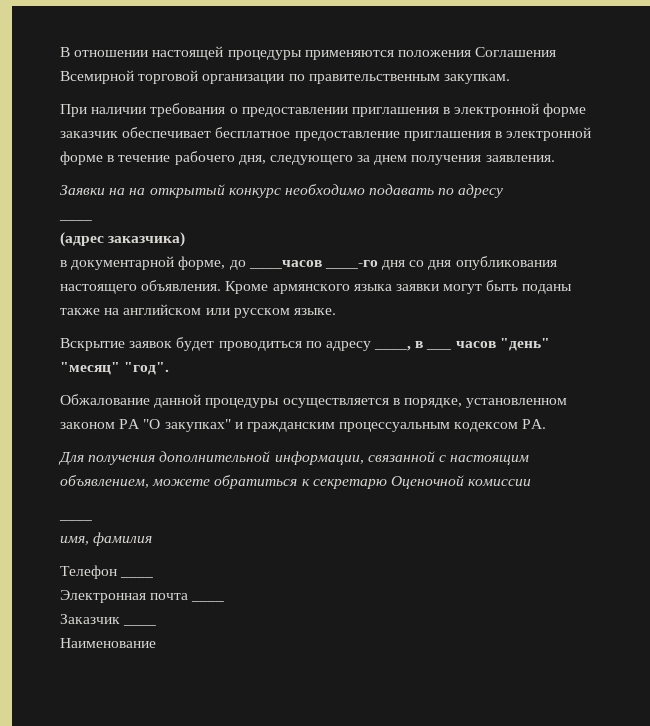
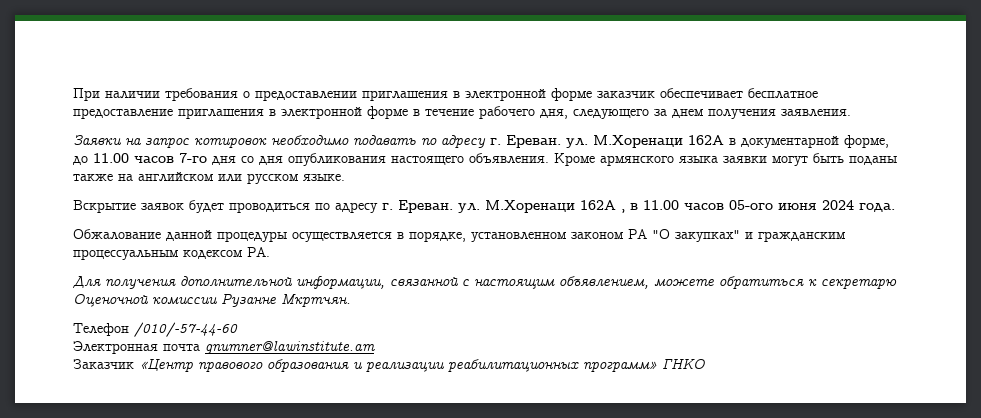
[60,46,557,60] [60,70,510,84] В отношении настоящей процедуры применяются положения Соглашения Всемирной торговой организации по правительственным закупкам. // -> (73, 94) none
[129,184,281,198] на открытый конкурс -> [145,138,267,148] запрос котировок
[59,219,92,221] [60,232,186,247] // ____ // (адрес заказчика) // -> [490,135,724,148] г. Ереван. ул. М.Хоренаци 162А
[248,260,378,269] ____часов ____-го -> [93,153,207,163] 11.00 часов 7-го
[374,341,424,351] [426,348,452,350] [455,338,550,351] [60,362,170,375] ____, в ___ часов "день" "месяц" "год". -> [382,200,895,213] г. Ереван. ул. М.Хоренаци 162А , в 11.00 часов 05-ого июня 2024 года.
[59,519,92,521] [60,532,153,546] // ____ // имя, фамилия -> [221,293,351,307] Рузанне Мкртчян.
[120,576,154,578] ____ -> [134,322,238,337] /010/-57-44-60
[191,600,225,602] ____ -> [205,341,375,354] gnumner@lawinstitute.am
[123,624,157,626] [60,638,156,648] ____ // Наименование -> [139,358,705,372] «Центр правового образования и реализации реабилитационных программ» ГНКО

